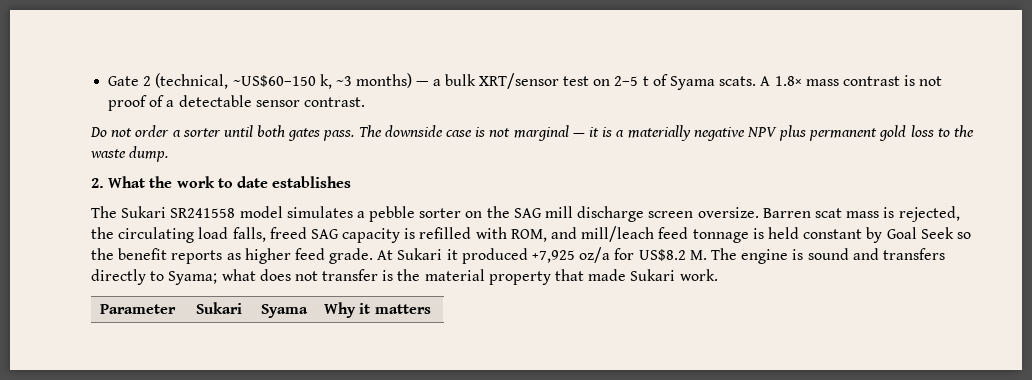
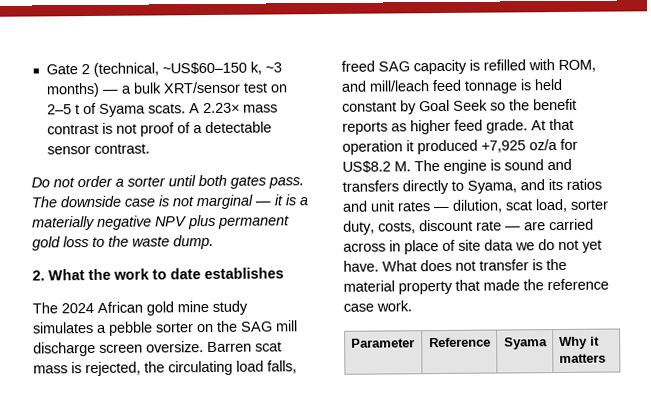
[774,76,802,86] 1.8× -> [202,102,240,114] 2.23×
[121,206,283,218] Sukari SR241558 model -> [61,300,248,316] 2024 African gold mine study
[397,248,443,260] Sukari -> [549,118,574,131] [342,140,403,155] that operation
[168,269,256,285] Syama; what -> [467,178,602,194] [342,198,609,213] [343,218,594,235] [343,239,602,255] [343,260,417,272] Syama, and its ratios and unit rates — dilution, scat load, sorter duty, costs, discount rate — are carried across in place of site data we do not yet have. What
[630,269,676,281] Sukari -> [523,278,609,291] [343,303,374,312] the reference case
[195,302,242,314] Sukari -> [429,337,492,348] Reference

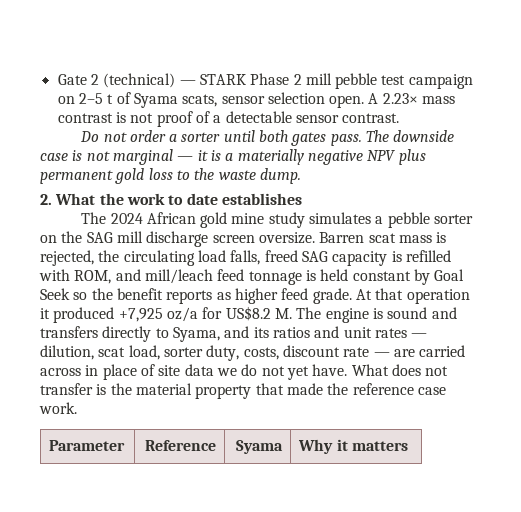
[92,61,282,77] [45,81,268,98] (technical, ~US$60–150 k, ~3 months) — a bulk XRT/sensor test -> [103,73,473,89] (technical) — STARK Phase 2 mill pebble test campaign
[147,103,186,114] scats. -> [182,92,365,108] scats, sensor selection open.

